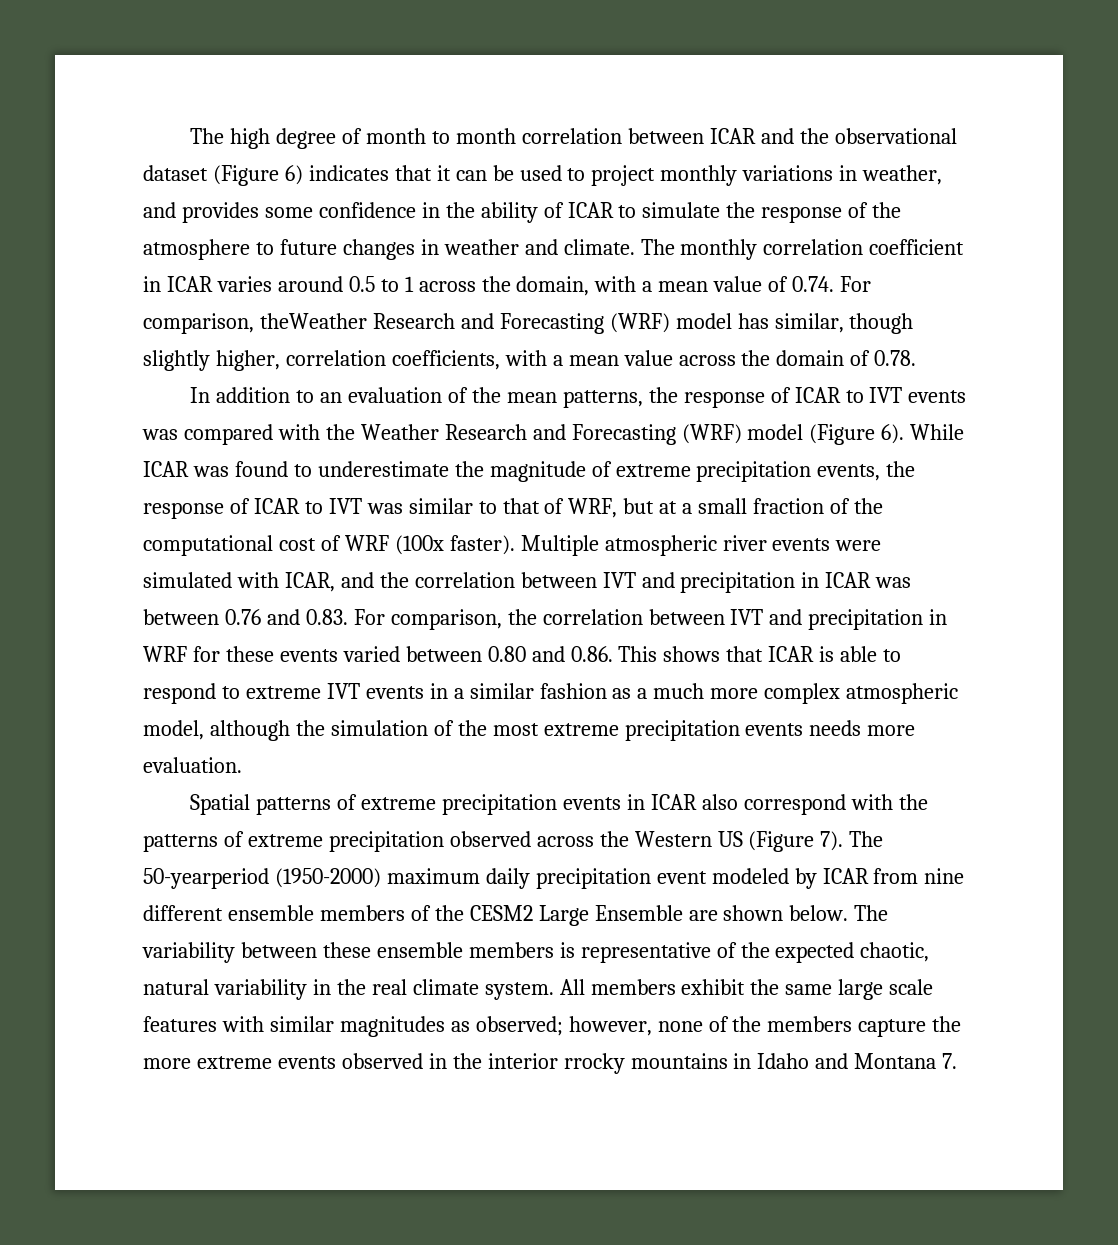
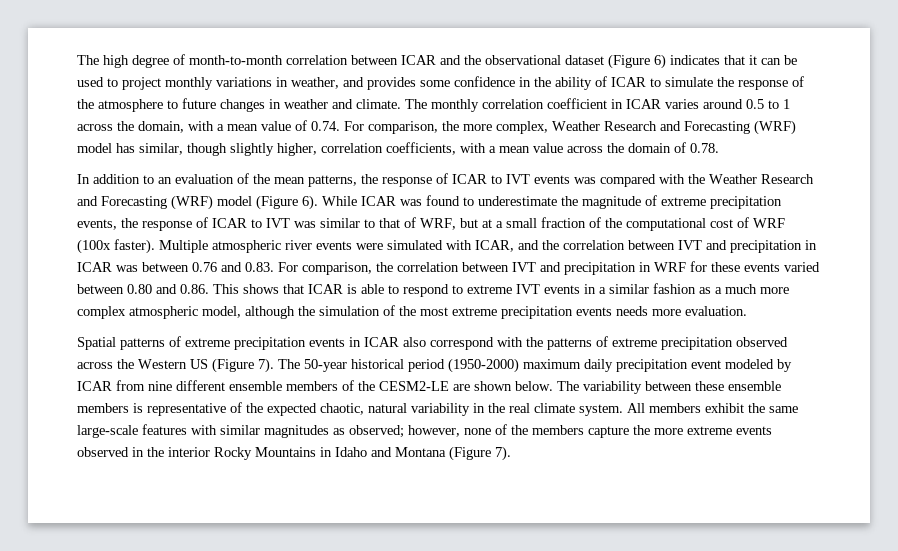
[366,128,516,144] month to month -> [189,55,283,65] month-to-month
[259,313,367,329] theWeather -> [442,121,600,134] the more complex, Weather
[143,868,269,889] 50-yearperiod -> [304,359,445,372] 50-year historical period
[469,905,683,926] CESM2 Large Ensemble -> [379,381,449,391] CESM2-LE
[838,979,934,1000] large scale -> [77,425,138,438] large-scale
[563,1053,728,1074] rrocky mountains -> [214,447,316,460] Rocky Mountains
[942,1053,958,1069] 7. -> [449,446,511,461] (Figure 7).

